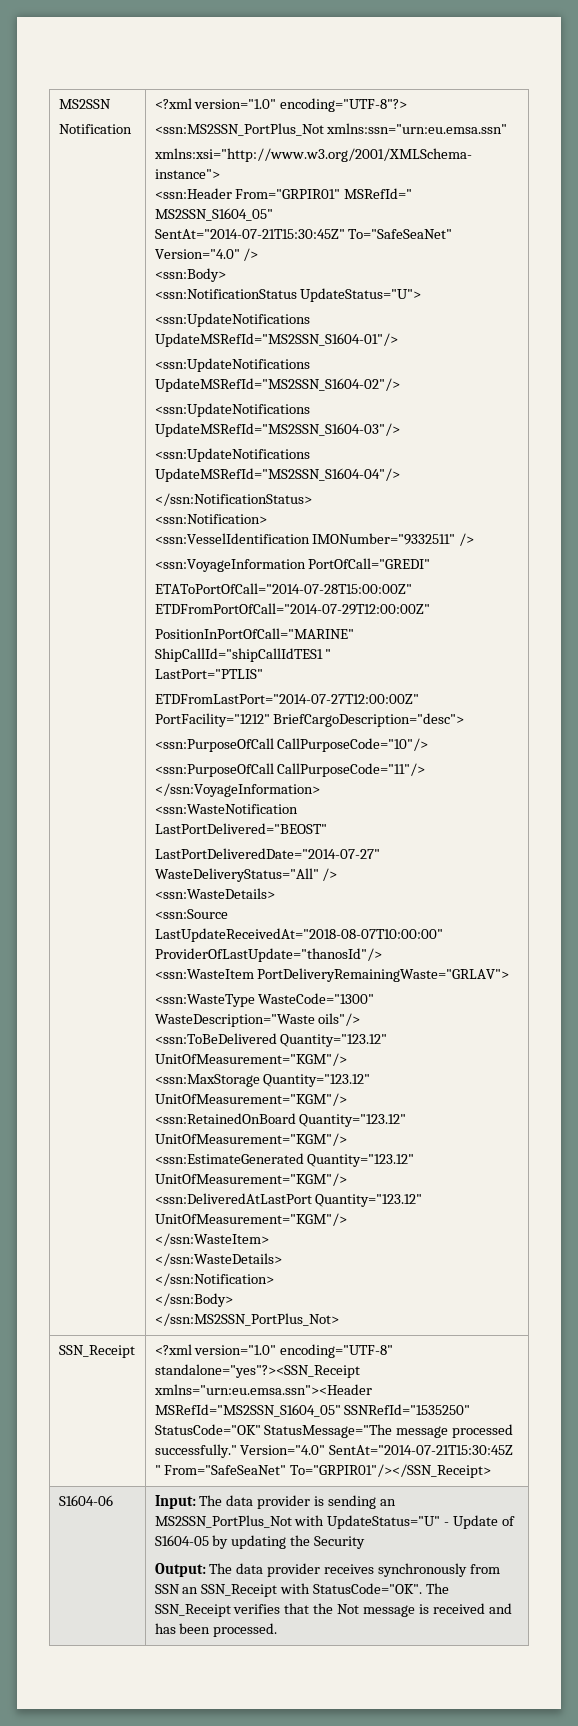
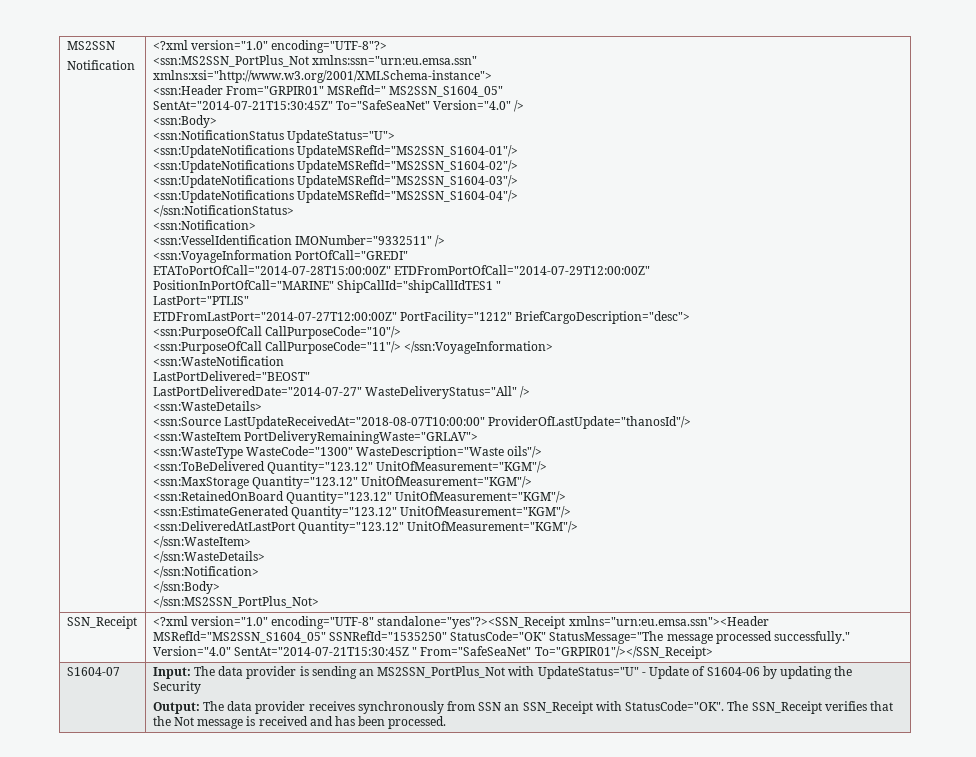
[58,1495,113,1506] S1604-06 -> [66,667,120,676] S1604-07
[154,1535,209,1546] S1604-05 -> [706,667,760,676] S1604-06

